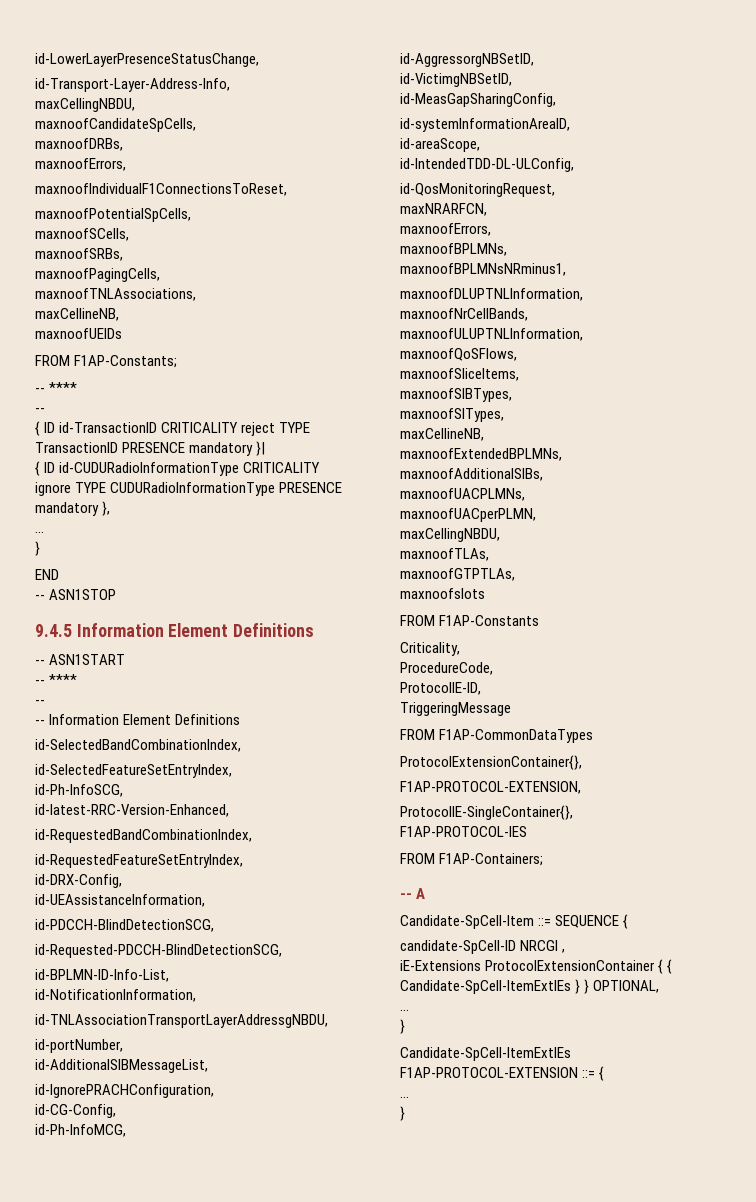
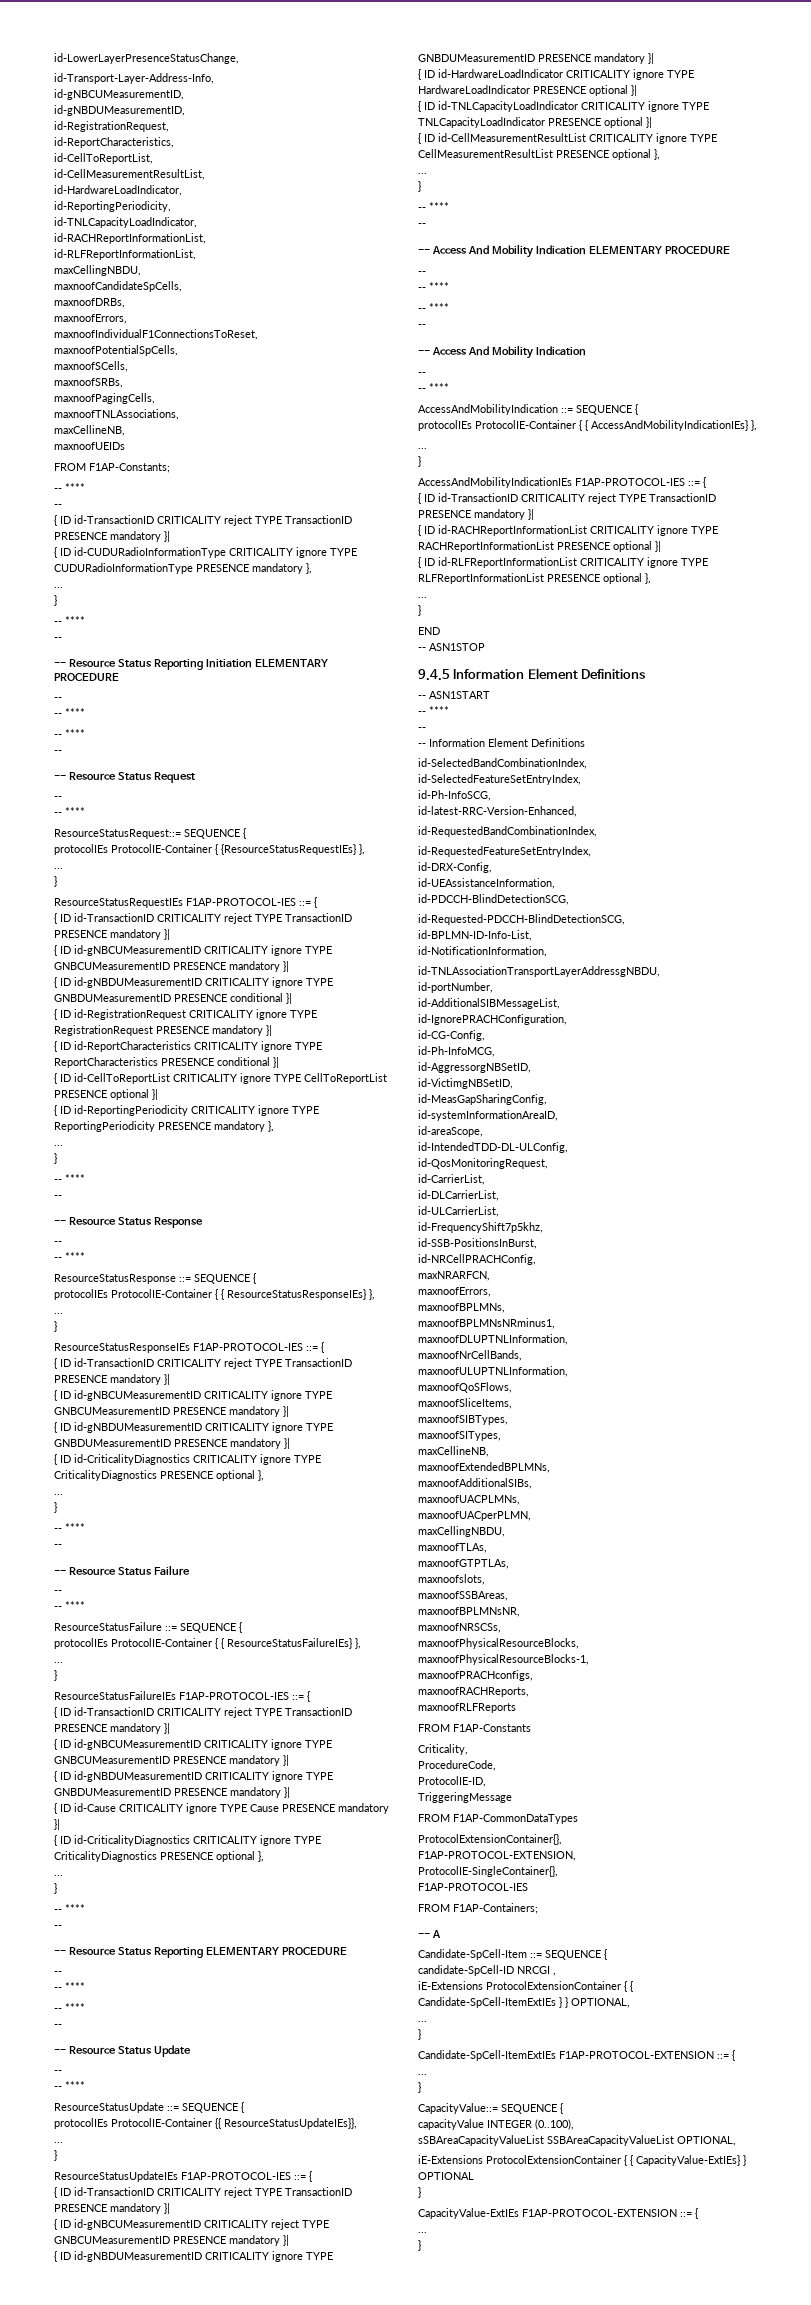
(230, 85) none -> [54,89,184,100] [54,105,185,116] [54,121,169,132] [54,137,174,148] [54,153,153,164] [54,169,205,180] [54,185,182,196] [54,201,171,212] [54,217,197,228] [54,233,206,244] [54,249,196,260] // id-gNBCUMeasurementID, // id-gNBDUMeasurementID, // id-RegistrationRequest, // id-ReportCharacteristics, // id-CellToReportList, // id-CellMeasurementResultList, // id-HardwareLoadIndicator, // id-ReportingPeriodicity, // id-TNLCapacityLoadIndicator, // id-RACHReportInformationList, // id-RLFReportInformationList,
(40, 548) none -> [54,616,85,625] [54,637,62,641] [54,659,328,670] [54,673,119,681] [54,697,62,701] [54,708,85,717] [54,729,85,738] [54,750,62,754] [54,772,195,783] [54,796,62,800] [54,807,85,816] [54,828,246,839] [54,844,365,855] [54,868,63,869] [54,876,57,887] [54,897,317,908] [54,913,352,924] [54,929,170,940] [54,945,332,956] [54,961,289,972] [54,977,333,988] [54,993,292,1004] [54,1009,317,1020] [54,1025,272,1036] [54,1041,322,1052] [54,1057,279,1068] [54,1073,387,1084] [54,1089,158,1100] [54,1105,319,1116] [54,1121,274,1132] [54,1145,63,1146] [54,1153,57,1164] [54,1174,85,1183] [54,1195,62,1199] [54,1217,203,1228] [54,1241,62,1245] [54,1252,85,1261] [54,1273,256,1284] [54,1289,375,1300] [54,1313,63,1314] [54,1321,57,1332] [54,1342,324,1353] [54,1358,352,1369] [54,1374,170,1385] [54,1390,332,1401] [54,1406,289,1417] [54,1422,333,1433] [54,1438,290,1449] [54,1454,321,1465] [54,1470,264,1481] [54,1494,63,1495] [54,1502,57,1513] [54,1523,85,1532] [54,1544,62,1548] [54,1565,190,1576] [54,1590,62,1594] [54,1601,85,1610] [54,1622,242,1633] [54,1638,361,1649] [54,1662,63,1663] [54,1670,57,1681] [54,1691,310,1702] [54,1707,352,1718] [54,1723,170,1734] [54,1739,332,1750] [54,1755,289,1766] [54,1771,333,1782] [54,1787,290,1798] [54,1803,389,1814] [54,1819,60,1830] [54,1835,321,1846] [54,1851,264,1862] [54,1875,63,1876] [54,1883,57,1894] [54,1904,85,1913] [54,1925,62,1929] [54,1947,347,1958] [54,1971,62,1975] [54,1982,85,1991] [54,2003,85,2012] [54,2024,62,2028] [54,2045,191,2057] [54,2070,62,2074] [54,2081,85,2090] [54,2102,244,2113] [54,2118,357,2129] [54,2142,63,2143] [54,2150,57,2161] [54,2171,312,2182] [54,2187,352,2198] [54,2203,170,2214] [54,2219,329,2230] [54,2235,289,2246] [54,2251,333,2262] [418,53,654,64] [418,69,694,80] [418,85,637,96] [418,101,709,112] [418,117,652,128] [418,133,717,144] [418,149,660,160] [418,173,427,174] [418,181,421,192] [418,202,449,211] [418,223,426,227] [418,244,730,258] [418,271,426,275] [418,282,449,291] [418,303,449,312] [418,324,426,328] [418,345,586,359] [418,372,426,376] [418,383,449,392] [418,404,638,415] [418,420,757,431] [418,448,427,449] [418,456,421,467] [418,477,706,488] [418,493,716,504] [418,509,534,520] [418,525,718,536] [418,541,661,552] [418,557,708,568] [418,573,651,584] [418,597,427,598] [418,605,421,616] // -- **** // -- // -- Resource Status Reporting Initiation ELEMENTARY PROCEDURE // -- // -- **** // -- **** // -- // -- Resource Status Request // -- // -- **** // ResourceStatusRequest::= SEQUENCE { // protocolIEs ProtocolIE-Container { {ResourceStatusRequestIEs} }, // ... // } // ResourceStatusRequestIEs F1AP-PROTOCOL-IES ::= { // { ID id-TransactionID CRITICALITY reject TYPE TransactionID PRESENCE mandatory }| // { ID id-gNBCUMeasurementID CRITICALITY ignore TYPE GNBCUMeasurementID PRESENCE mandatory }| // { ID id-gNBDUMeasurementID CRITICALITY ignore TYPE GNBDUMeasurementID PRESENCE conditional }| // { ID id-RegistrationRequest CRITICALITY ignore TYPE RegistrationRequest PRESENCE mandatory }| // { ID id-ReportCharacteristics CRITICALITY ignore TYPE ReportCharacteristics PRESENCE conditional }| // { ID id-CellToReportList CRITICALITY ignore TYPE CellToReportList PRESENCE optional }| // { ID id-ReportingPeriodicity CRITICALITY ignore TYPE ReportingPeriodicity PRESENCE mandatory }, // ... // } // -- **** // -- // -- Resource Status Response // -- // -- **** // ResourceStatusResponse ::= SEQUENCE { // protocolIEs ProtocolIE-Container { { ResourceStatusResponseIEs} }, // ... // } // ResourceStatusResponseIEs F1AP-PROTOCOL-IES ::= { // { ID id-TransactionID CRITICALITY reject TYPE TransactionID PRESENCE mandatory }| // { ID id-gNBCUMeasurementID CRITICALITY ignore TYPE GNBCUMeasurementID PRESENCE mandatory }| // { ID id-gNBDUMeasurementID CRITICALITY ignore TYPE GNBDUMeasurementID PRESENCE mandatory }| // { ID id-CriticalityDiagnostics CRITICALITY ignore TYPE CriticalityDiagnostics PRESENCE optional }, // ... // } // -- **** // -- // -- Resource Status Failure // -- // -- **** // ResourceStatusFailure ::= SEQUENCE { // protocolIEs ProtocolIE-Container { { ResourceStatusFailureIEs} }, // ... // } // ResourceStatusFailureIEs F1AP-PROTOCOL-IES ::= { // { ID id-TransactionID CRITICALITY reject TYPE TransactionID PRESENCE mandatory }| // { ID id-gNBCUMeasurementID CRITICALITY ignore TYPE GNBCUMeasurementID PRESENCE mandatory }| // { ID id-gNBDUMeasurementID CRITICALITY ignore TYPE GNBDUMeasurementID PRESENCE mandatory }| // { ID id-Cause CRITICALITY ignore TYPE Cause PRESENCE mandatory }| // { ID id-CriticalityDiagnostics CRITICALITY ignore TYPE CriticalityDiagnostics PRESENCE optional }, // ... // } // -- **** // -- // -- Resource Status Reporting ELEMENTARY PROCEDURE // -- // -- **** // -- **** // -- // -- Resource Status Update // -- // -- **** // ResourceStatusUpdate ::= SEQUENCE { // protocolIEs ProtocolIE-Container {{ ResourceStatusUpdateIEs}}, // ... // } // ResourceStatusUpdateIEs F1AP-PROTOCOL-IES ::= { // { ID id-TransactionID CRITICALITY reject TYPE TransactionID PRESENCE mandatory }| // { ID id-gNBCUMeasurementID CRITICALITY reject TYPE GNBCUMeasurementID PRESENCE mandatory }| // { ID id-gNBDUMeasurementID CRITICALITY ignore TYPE GNBDUMeasurementID PRESENCE mandatory }| // { ID id-HardwareLoadIndicator CRITICALITY ignore TYPE HardwareLoadIndicator PRESENCE optional }| // { ID id-TNLCapacityLoadIndicator CRITICALITY ignore TYPE TNLCapacityLoadIndicator PRESENCE optional }| // { ID id-CellMeasurementResultList CRITICALITY ignore TYPE CellMeasurementResultList PRESENCE optional }, // ... // } // -- **** // -- // -- Access And Mobility Indication ELEMENTARY PROCEDURE // -- // -- **** // -- **** // -- // -- Access And Mobility Indication // -- // -- **** // AccessAndMobilityIndication ::= SEQUENCE { // protocolIEs ProtocolIE-Container { { AccessAndMobilityIndicationIEs} }, // ... // } // AccessAndMobilityIndicationIEs F1AP-PROTOCOL-IES ::= { // { ID id-TransactionID CRITICALITY reject TYPE TransactionID PRESENCE mandatory }| // { ID id-RACHReportInformationList CRITICALITY ignore TYPE RACHReportInformationList PRESENCE optional }| // { ID id-RLFReportInformationList CRITICALITY ignore TYPE RLFReportInformationList PRESENCE optional }, // ... // }
(555, 190) none -> [418,1174,485,1185] [418,1190,499,1201] [418,1206,499,1217] [418,1222,543,1233] [418,1238,537,1249] [418,1254,536,1265] // id-CarrierList, // id-DLCarrierList, // id-ULCarrierList, // id-FrequencyShift7p5khz, // id-SSB-PositionsInBurst, // id-NRCellPRACHConfig,
[400,588,485,599] maxnoofslots -> [418,1574,485,1585] [418,1591,508,1601] [418,1607,520,1617] [418,1623,501,1633] [418,1638,579,1649] [418,1654,589,1665] [418,1670,533,1681] [418,1687,529,1697] [418,1703,516,1713] maxnoofslots, // maxnoofSSBAreas, // maxnoofBPLMNsNR, // maxnoofNRSCSs, // maxnoofPhysicalResourceBlocks, // maxnoofPhysicalResourceBlocks-1, // maxnoofPRACHconfigs, // maxnoofRACHReports, // maxnoofRLFReports
(405, 1113) none -> [418,2103,563,2114] [418,2119,574,2130] [418,2135,736,2146] [418,2155,746,2166] [418,2172,474,2180] [418,2187,421,2198] [418,2208,698,2219] [418,2232,427,2233] [418,2240,421,2251] // CapacityValue::= SEQUENCE { // capacityValue INTEGER (0..100), // sSBAreaCapacityValueList SSBAreaCapacityValueList OPTIONAL, // iE-Extensions ProtocolExtensionContainer { { CapacityValue-ExtIEs} } OPTIONAL // } // CapacityValue-ExtIEs F1AP-PROTOCOL-EXTENSION ::= { // ... // }

